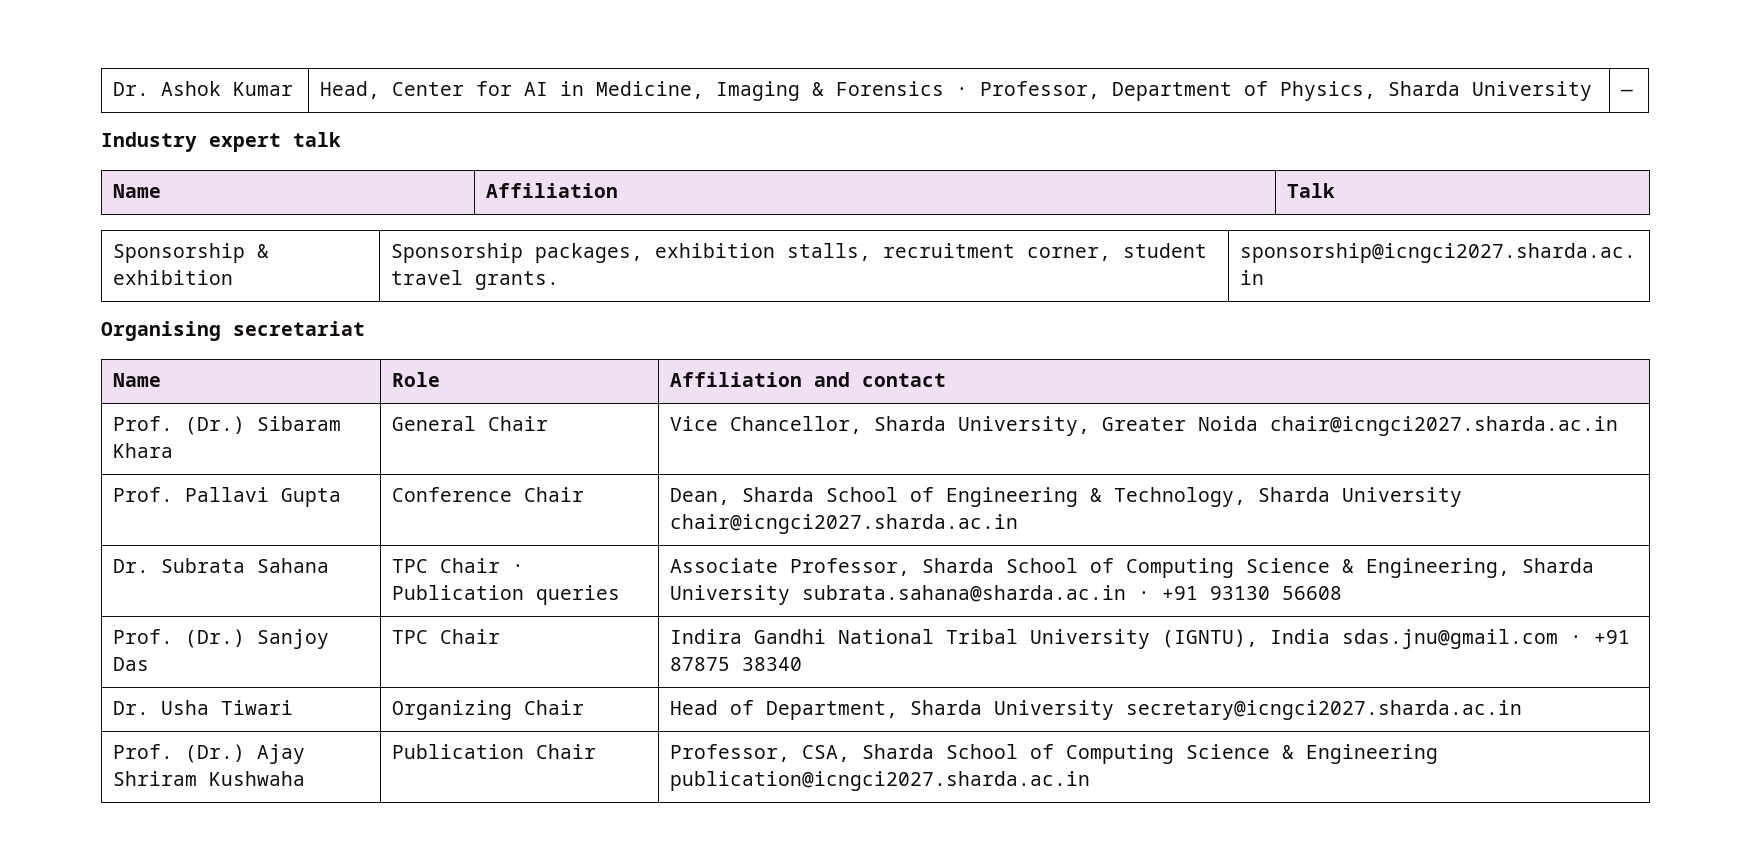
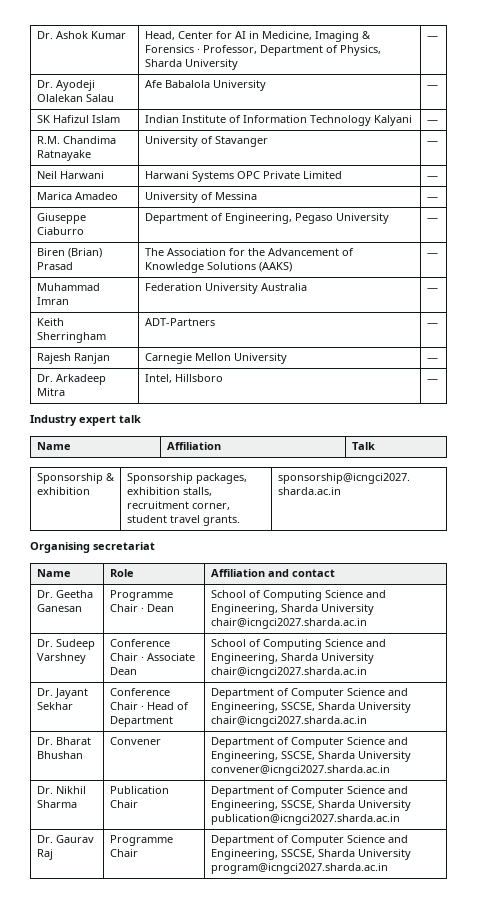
(1634, 92) none -> [36,80,95,91] [36,94,114,102] [144,80,266,91] [426,85,438,88] [36,115,120,123] [144,115,412,126] [426,120,438,123] [36,136,116,144] [36,150,91,161] [144,136,268,147] [426,141,438,144] [36,171,104,179] [144,171,342,182] [426,176,438,179] [36,192,118,200] [144,192,257,203] [426,197,438,200] [36,213,86,224] [36,227,84,235] [144,213,389,224] [426,218,438,221] [36,248,102,258] [36,262,73,270] [144,248,354,256] [144,262,292,273] [426,253,438,256] [36,283,100,291] [36,297,69,305] [144,283,307,294] [426,288,438,291] [36,318,64,326] [36,332,106,343] [144,318,215,326] [426,323,438,326] [36,353,110,364] [144,353,287,364] [426,358,438,361] [36,374,106,385] [36,388,65,396] [144,374,223,383] [426,379,438,382] // Dr. Ayodeji Olalekan Salau | Afe Babalola University | — // SK Hafizul Islam | Indian Institute of Information Technology Kalyani | — // R.M. Chandima Ratnayake | University of Stavanger | — // Neil Harwani | Harwani Systems OPC Private Limited | — // Marica Amadeo | University of Messina | — // Giuseppe Ciaburro | Department of Engineering, Pegaso University | — // Biren (Brian) Prasad | The Association for the Advancement of Knowledge Solutions (AAKS) | — // Muhammad Imran | Federation University Australia | — // Keith Sherringham | ADT-Partners | — // Rajesh Ranjan | Carnegie Mellon University | — // Dr. Arkadeep Mitra | Intel, Hillsboro | —
[113,416,342,435] [113,443,174,458] [392,416,549,431] [670,416,1619,436] [113,487,342,507] [392,487,585,502] [670,487,1463,507] [670,514,1019,534] [113,558,330,573] [392,558,525,573] [392,585,621,605] [670,558,1595,578] [670,585,1343,605] [113,629,330,649] [113,657,150,671] [392,629,501,644] [670,629,1631,649] [670,657,803,671] [113,700,294,715] [392,700,585,720] Prof. (Dr.) Sibaram Khara | General Chair | Vice Chancellor, Sharda University, Greater Noida chair@icngci2027.sharda.ac.in // Prof. Pallavi Gupta | Conference Chair | Dean, Sharda School of Engineering & Technology, Sharda University chair@icngci2027.sharda.ac.in // Dr. Subrata Sahana | TPC Chair · Publication queries | Associate Professor, Sharda School of Computing Science & Engineering, Sharda University subrata.sahana@sharda.ac.in · +91 93130 56608 // Prof. (Dr.) Sanjoy Das | TPC Chair | Indira Gandhi National Tribal University (IGNTU), India sdas.jnu@gmail.com · +91 87875 38340 // Dr. Usha Tiwari | Organizing Chair | -> [36,590,93,598] [36,604,82,612] [109,590,173,601] [109,604,174,612] [210,590,386,601] [210,604,374,615] [210,618,367,629] [36,639,95,650] [36,653,86,664] [109,639,170,647] [109,653,195,661] [109,667,137,675] [210,639,386,650] [210,653,374,664] [210,667,367,678] [36,688,88,699] [36,702,73,710] [109,688,170,696] [109,702,144,710] Dr. Geetha Ganesan | Programme Chair · Dean | School of Computing Science and Engineering, Sharda University chair@icngci2027.sharda.ac.in // Dr. Sudeep Varshney | Conference Chair · Associate Dean | School of Computing Science and Engineering, Sharda University chair@icngci2027.sharda.ac.in // Dr. Jayant Sekhar | Conference Chair ·
[766,700,1523,720] [113,744,306,764] [113,771,306,786] [392,744,597,759] [670,744,1439,764] [670,771,1091,791] Department, Sharda University secretary@icngci2027.sharda.ac.in // Prof. (Dr.) Ajay Shriram Kushwaha | Publication Chair | Professor, CSA, Sharda School of Computing Science & Engineering publication@icngci2027.sharda.ac.in -> [109,716,173,727] [210,688,408,699] [210,702,411,713] [210,716,367,727] [36,737,91,745] [36,751,83,759] [109,737,161,745] [210,737,408,748] [210,751,411,762] [210,765,390,776] [36,786,86,794] [36,800,77,808] [109,786,169,794] [109,800,138,808] [210,786,408,797] [210,800,411,811] [210,814,400,825] [36,835,94,843] [36,849,53,860] [109,835,173,846] [109,849,138,857] [210,835,408,846] [210,849,411,860] [210,863,388,874] Department | Department of Computer Science and Engineering, SSCSE, Sharda University chair@icngci2027.sharda.ac.in // Dr. Bharat Bhushan | Convener | Department of Computer Science and Engineering, SSCSE, Sharda University convener@icngci2027.sharda.ac.in // Dr. Nikhil Sharma | Publication Chair | Department of Computer Science and Engineering, SSCSE, Sharda University publication@icngci2027.sharda.ac.in // Dr. Gaurav Raj | Programme Chair | Department of Computer Science and Engineering, SSCSE, Sharda University program@icngci2027.sharda.ac.in

